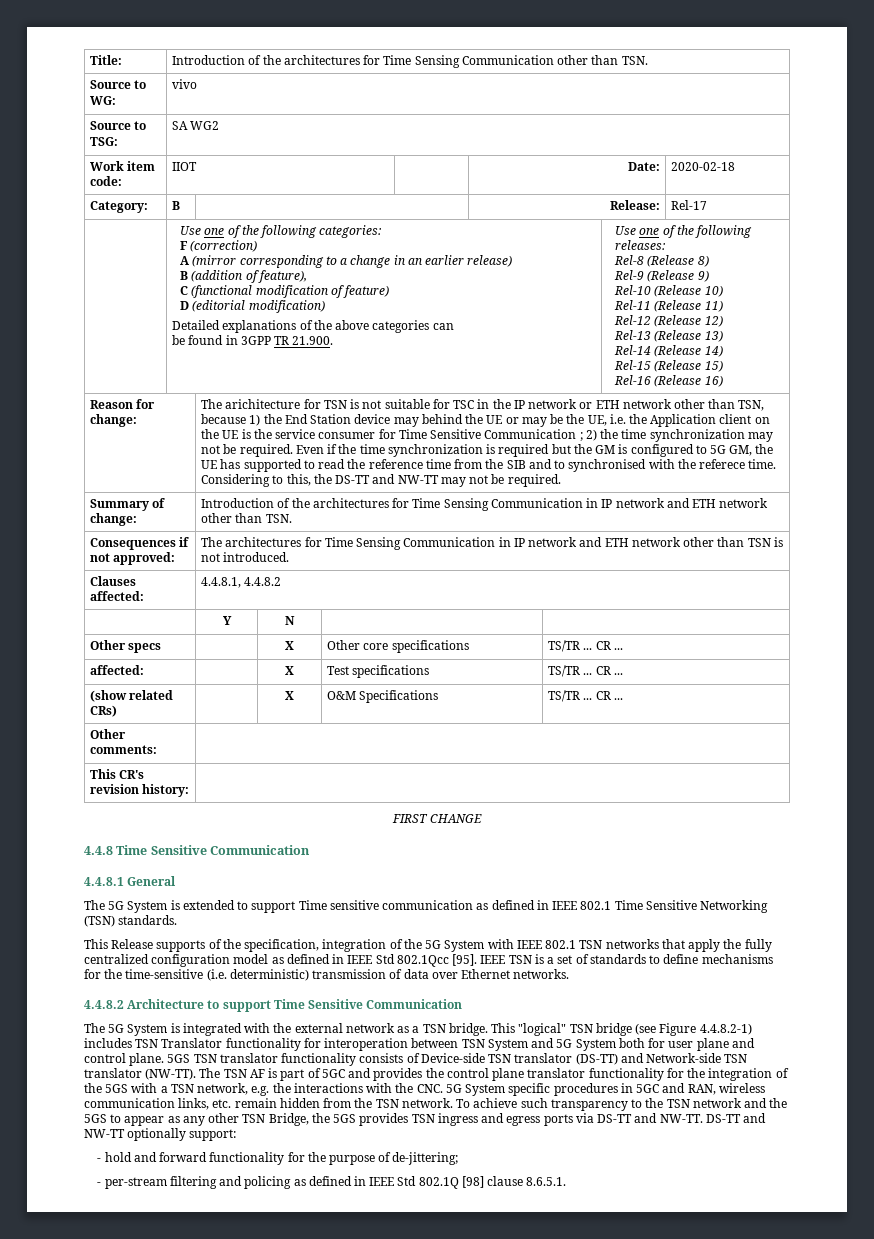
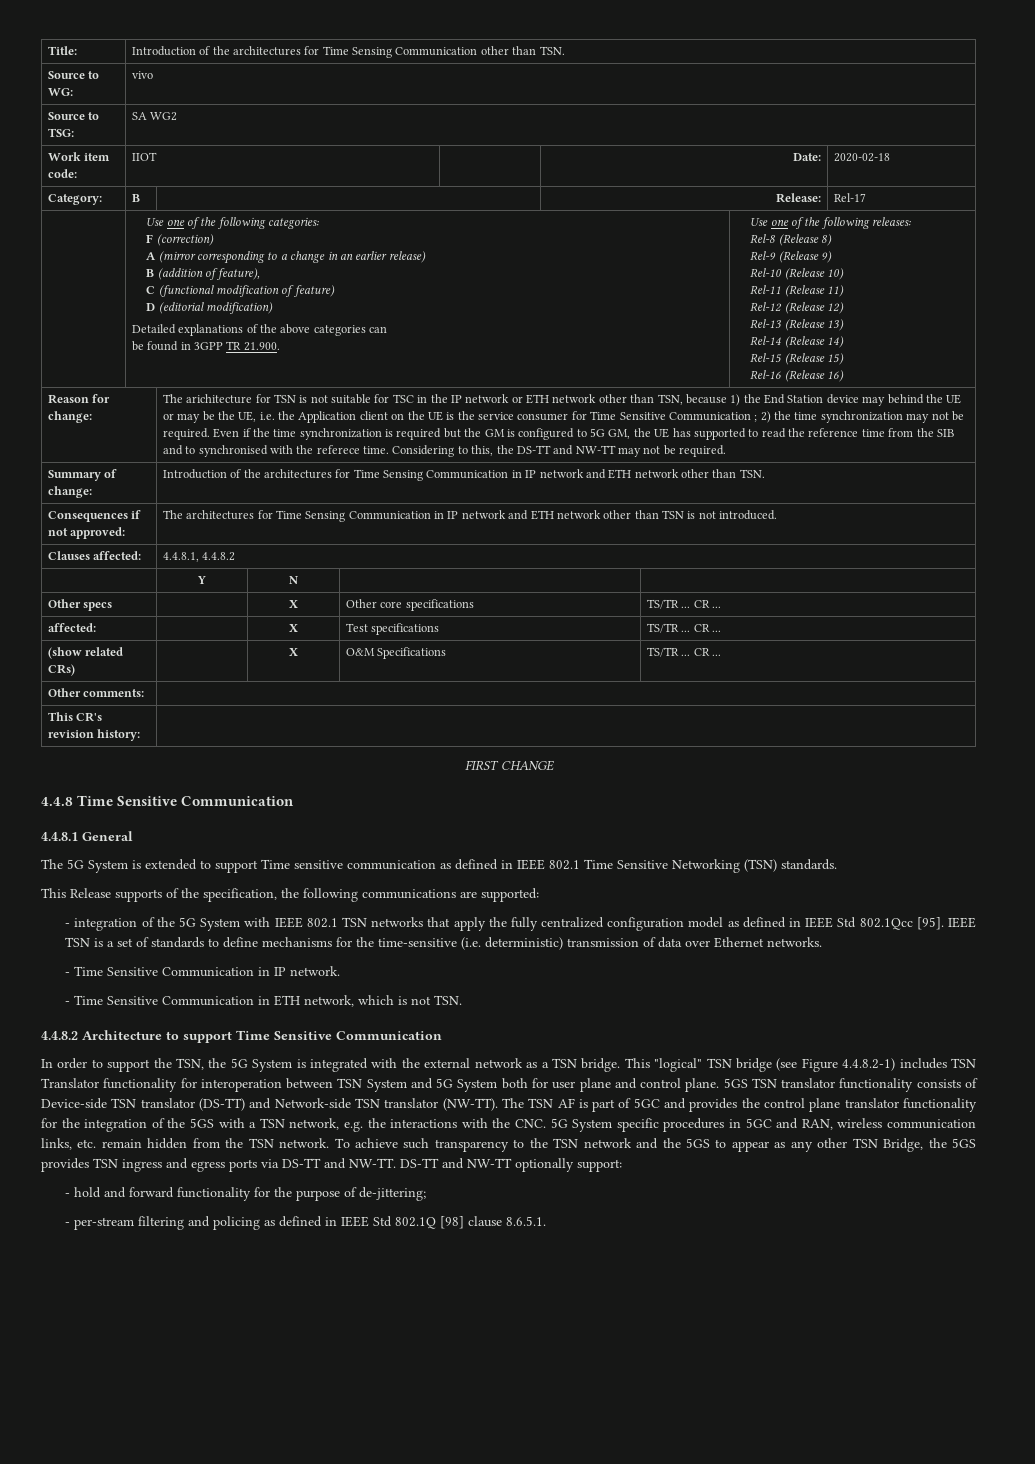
(320, 945) none -> [281,888,539,902] [65,923,71,927] the following communications are supported: // -
(570, 974) none -> [65,966,341,977] [65,995,463,1007] // - Time Sensitive Communication in IP network. // - Time Sensitive Communication in ETH network, which is not TSN.
[84,1023,105,1033] The -> [41,1058,227,1072] In order to support the TSN, the

